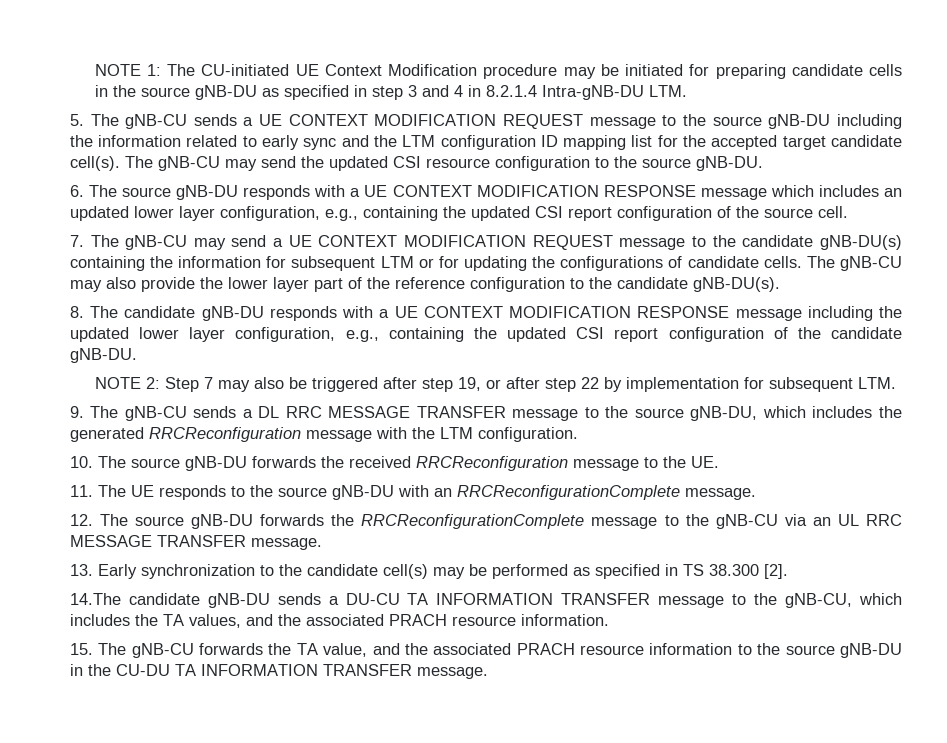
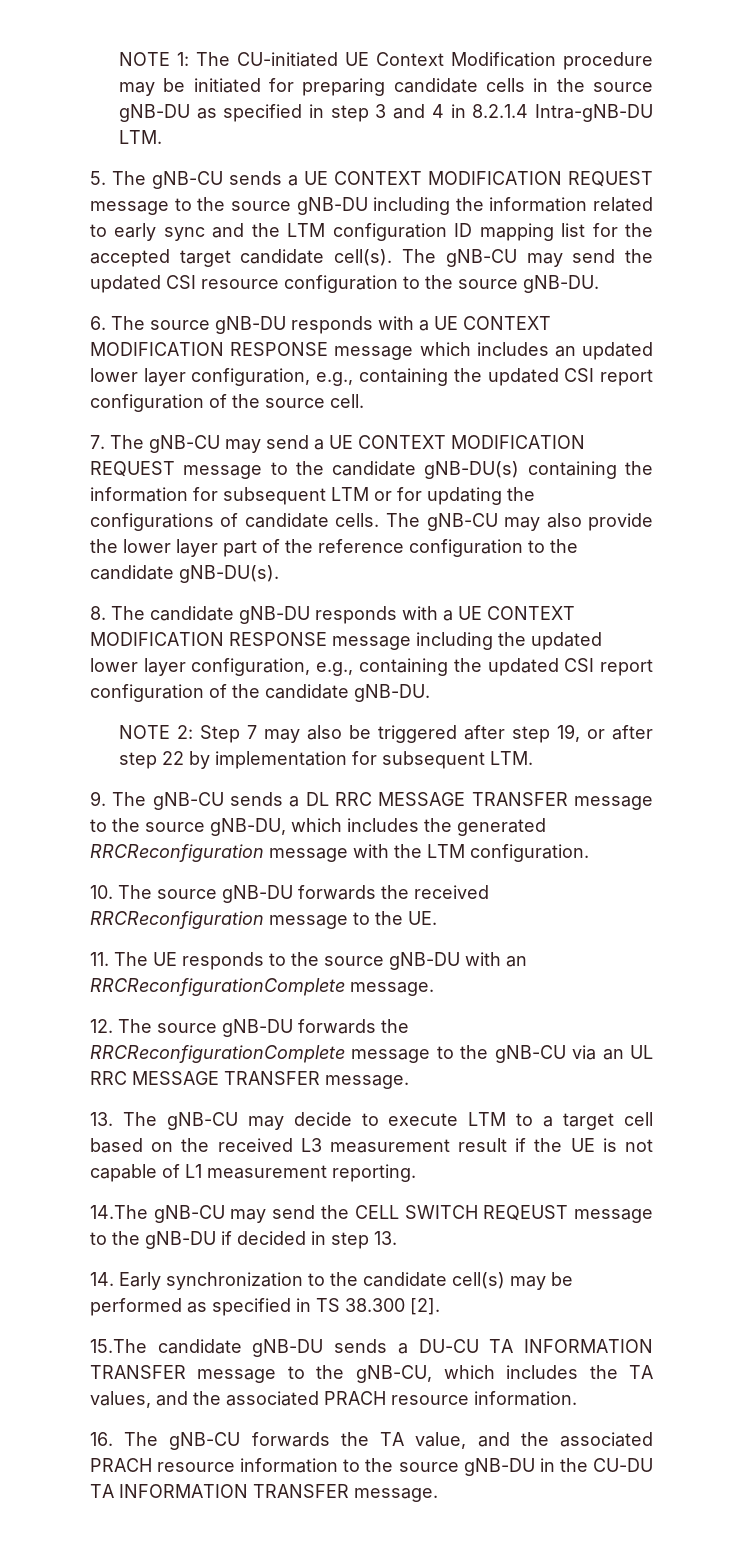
(93, 570) none -> [122,1112,654,1130] [89,1138,653,1153] [89,1164,416,1182] [89,1205,653,1223] [89,1231,397,1249] [89,1272,114,1286] The gNB-CU may decide to execute LTM to a target cell based on the received L3 measurement result if the UE is not capable of L1 measurement reporting. // 14.The gNB-CU may send the CELL SWITCH REQEUST message to the gNB-DU if decided in step 13. // 14.
[69,593,121,605] 14.The -> [89,1339,147,1353] 15.The
[69,643,93,655] 15. -> [89,1432,113,1446] 16.

